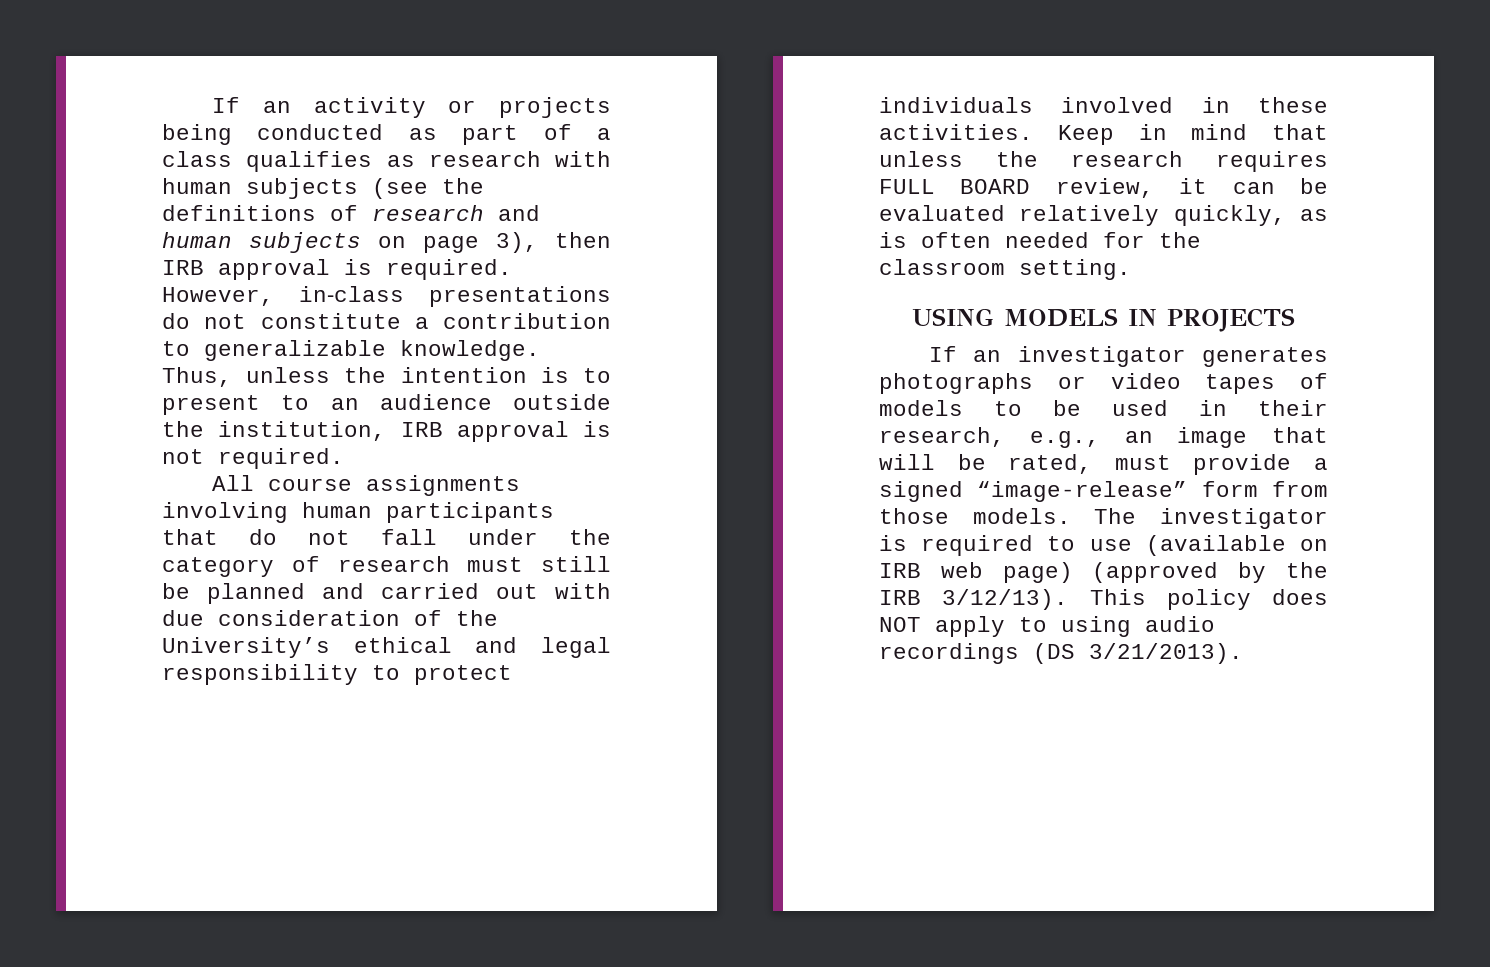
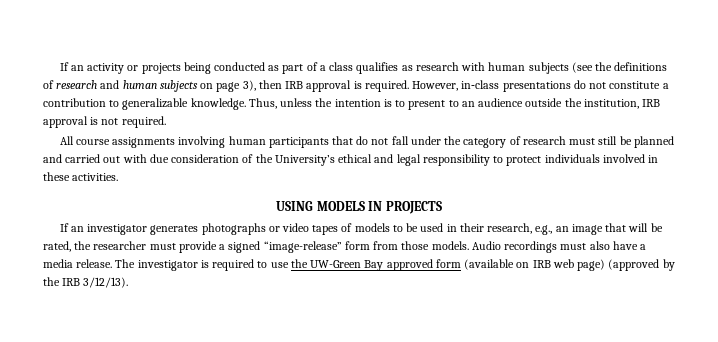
[1057,124,1328,145] [879,151,1328,172] [879,178,1328,198] [879,205,1328,226] [879,232,1201,248] [879,259,1131,280] Keep in mind that unless the research requires FULL BOARD review, it can be evaluated relatively quickly, as is often needed for the classroom setting. -> (119, 177) none
(1093, 464) none -> [74,241,147,250] the researcher
(1071, 516) none -> [471,241,647,253] [43,259,113,268] Audio recordings must also have a media release.
(1132, 545) none -> [290,259,461,271] the UW-Green Bay approved form
[1089,589,1328,610] [879,616,1215,637] [879,643,1243,664] This policy does NOT apply to using audio recordings (DS 3/21/2013). -> (129, 282) none

